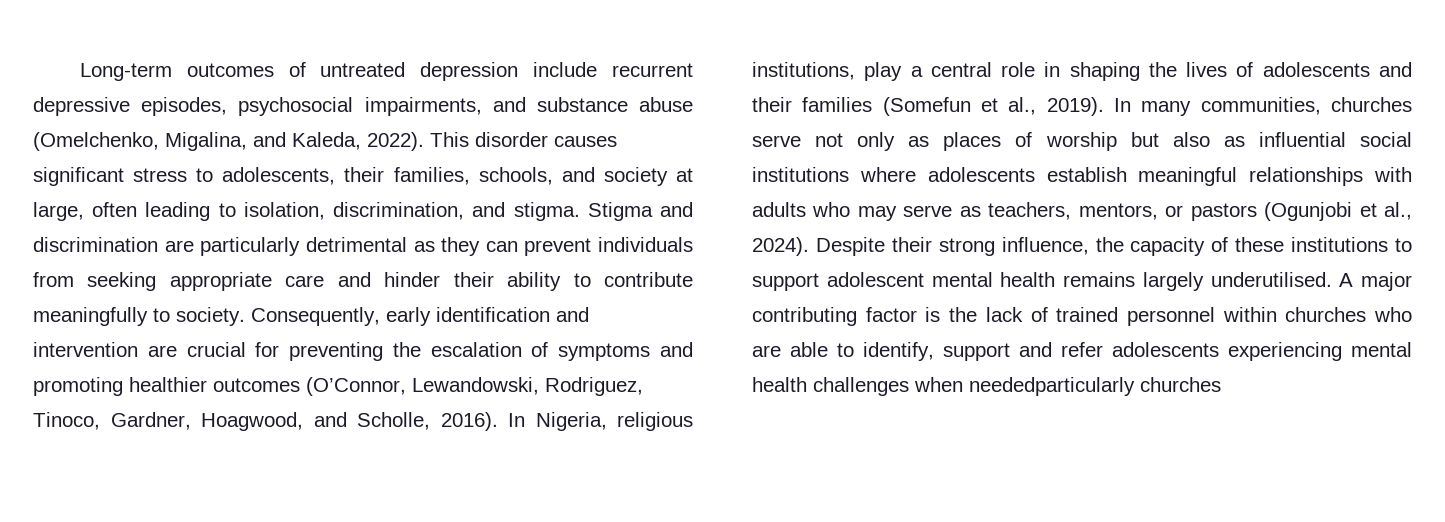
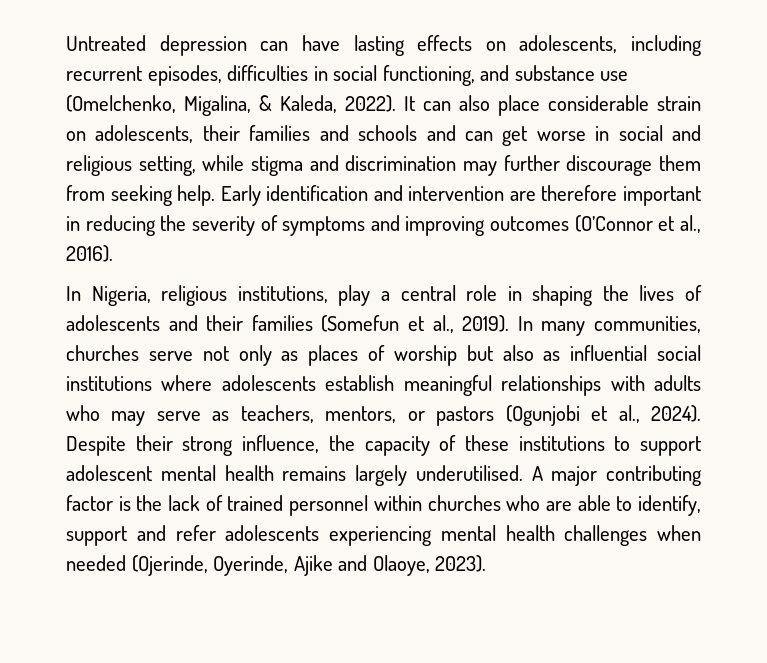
[79,62,693,81] [33,97,482,116] Long-term outcomes of untreated depression include recurrent depressive episodes, psychosocial impairments, -> [66,35,702,56] [66,65,475,86] Untreated depression can have lasting effects on adolescents, including recurrent episodes, difficulties in social functioning,
[639,97,694,112] abuse -> [600,71,629,81] use
[253,132,286,147] and -> [259,95,272,111] &
[430,132,617,147] [33,167,693,186] [33,202,693,221] [33,237,693,256] [33,272,694,291] [33,307,589,326] [33,342,693,361] [33,377,643,396] [33,412,430,431] This disorder causes significant stress to adolescents, their families, schools, and society at large, often leading to isolation, discrimination, and stigma. Stigma and discrimination are particularly detrimental as they can prevent individuals from seeking appropriate care and hinder their ability to contribute meaningfully to society. Consequently, early identification and intervention are crucial for preventing the escalation of symptoms and promoting healthier outcomes (O’Connor, Lewandowski, Rodriguez, Tinoco, Gardner, Hoagwood, and Scholle, -> [404,95,701,116] [66,125,701,146] [66,155,702,176] [66,185,701,206] [66,215,701,236] It can also place considerable strain on adolescents, their families and schools and can get worse in social and religious setting, while stigma and discrimination may further discourage them from seeking help. Early identification and intervention are therefore important in reducing the severity of symptoms and improving outcomes (O’Connor et al.,
(498, 421) none -> (113, 253) //
[969,377,1221,396] neededparticularly churches -> [66,555,487,576] needed (Ojerinde, Oyerinde, Ajike and Olaoye, 2023).

